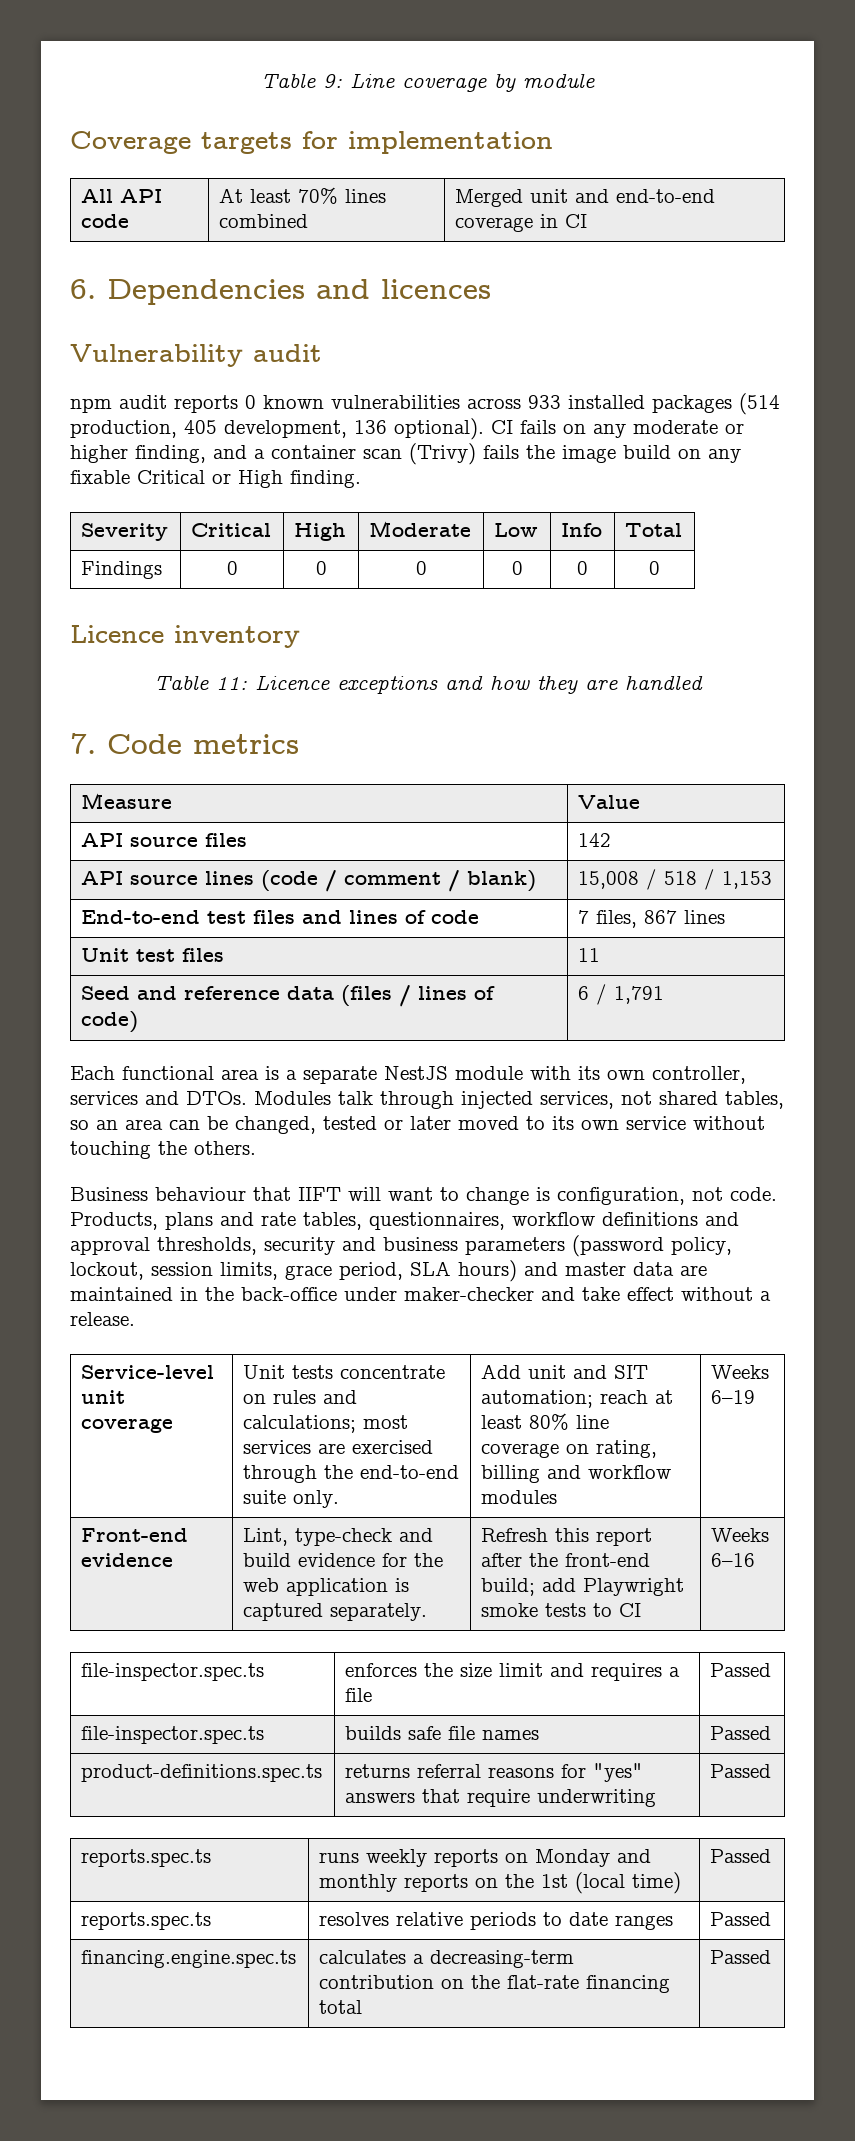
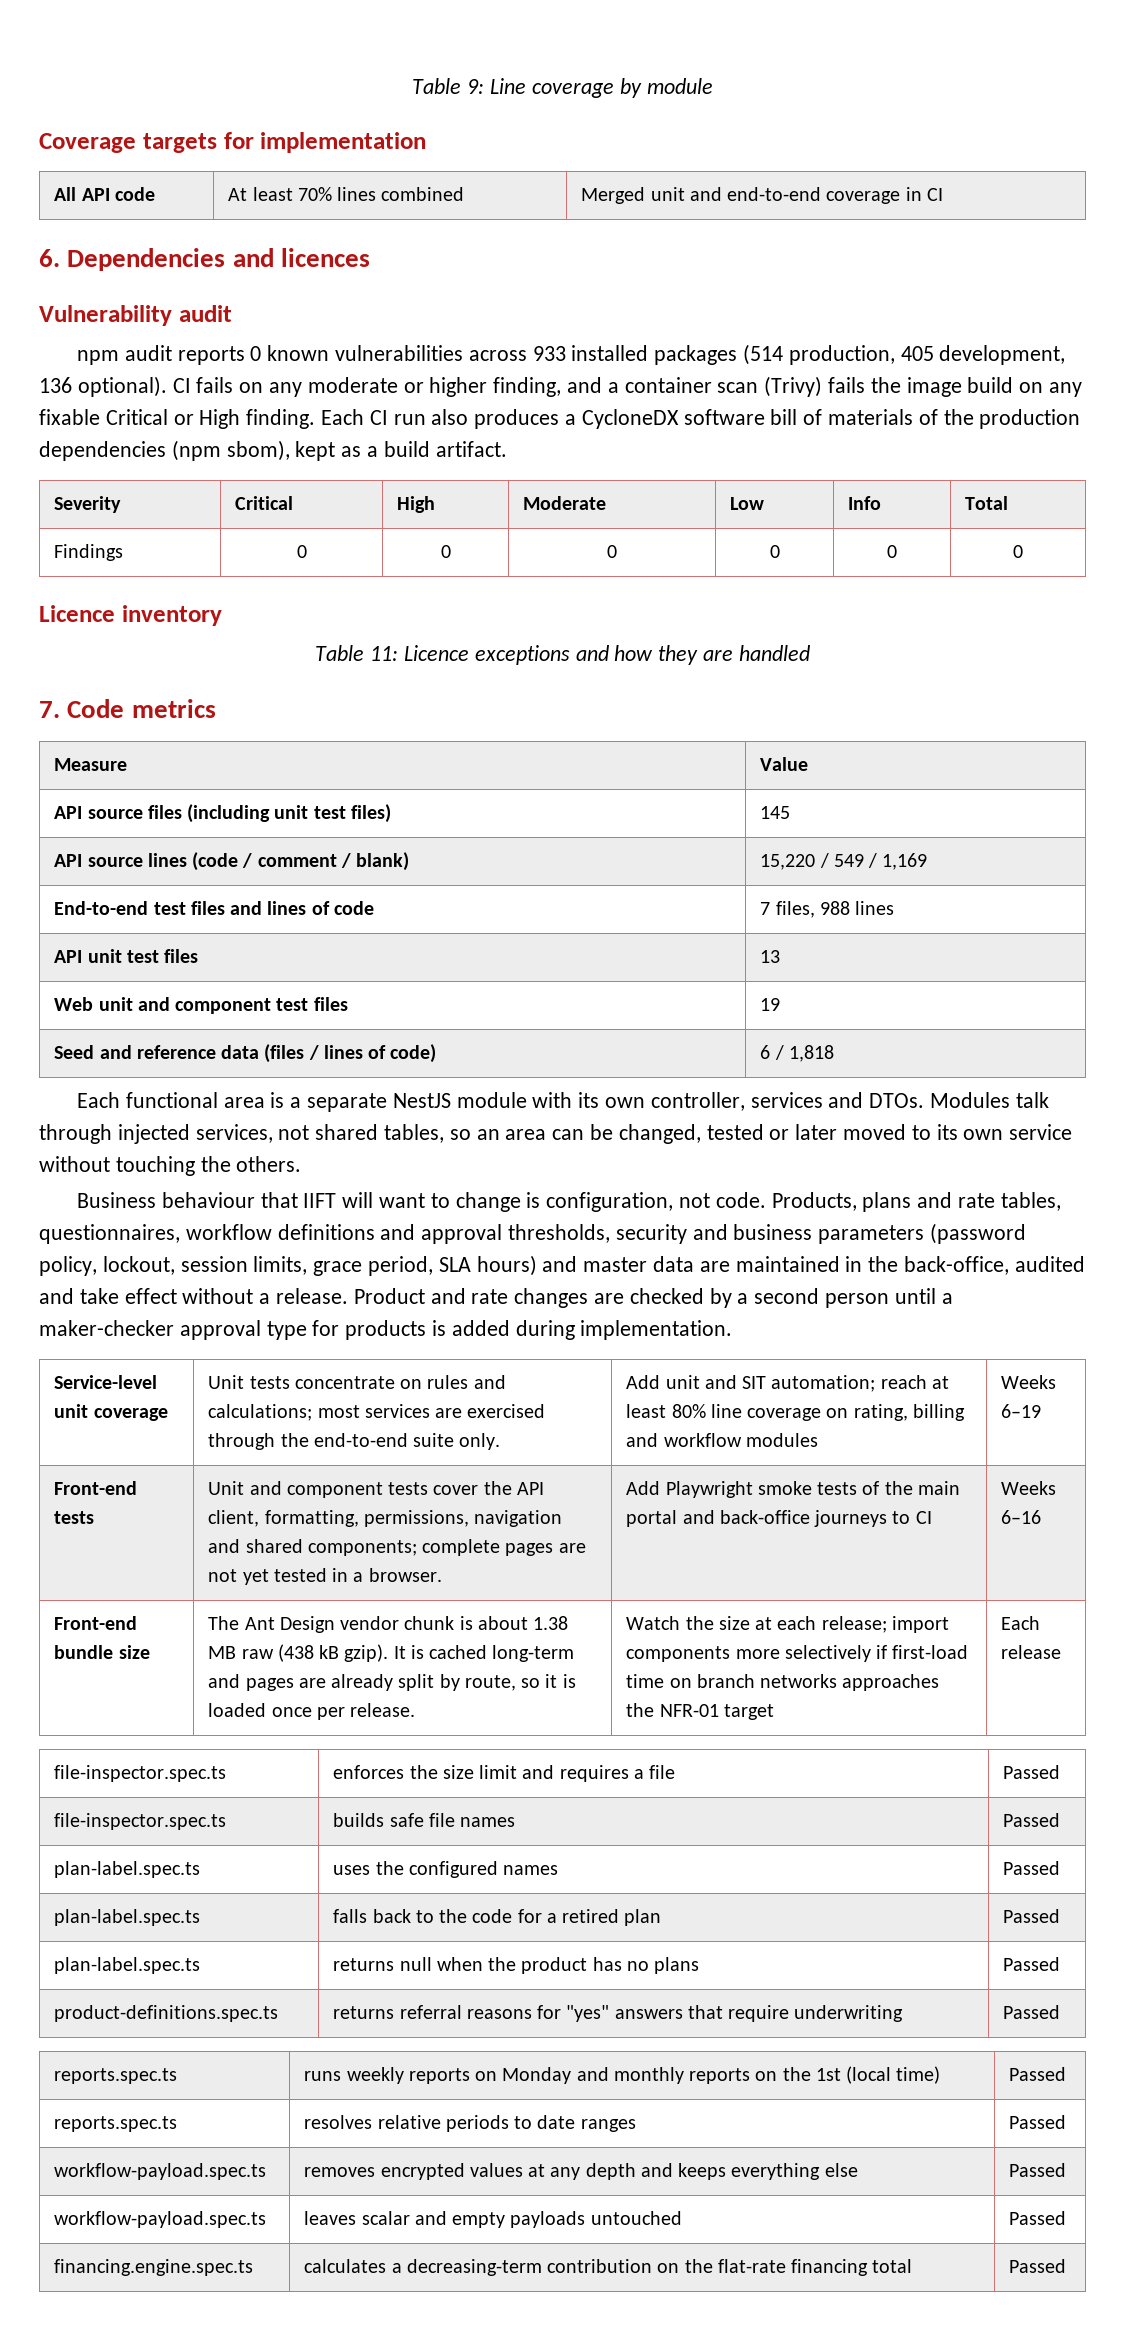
(361, 479) none -> [321,409,1081,429] [39,440,507,461] Each CI run also produces a CycloneDX software bill of materials of the production dependencies (npm sbom), kept as a build artifact.
[578,833,612,847] | 142 -> [187,804,391,823] [760,806,791,819] (including unit test files) | 145
[578,869,773,890] 15,008 / 518 / 1,153 -> [760,853,928,870] 15,220 / 549 / 1,169
[644,910,678,924] 867 -> [819,901,850,915] 988
[81,948,225,962] [578,948,601,962] Unit test files | 11 -> [54,949,199,963] [760,950,781,963] [54,997,348,1014] [760,998,781,1011] API unit test files | 13 // Web unit and component test files | 19
[614,986,665,1004] 1,791 -> [788,1045,834,1062] 1,818
[241,1287,534,1301] back-office under maker-checker -> [904,1256,1085,1275] back-office, audited
(135, 1319) none -> [353,1288,953,1308] [39,1320,733,1340] Product and rate changes are checked by a second person until a maker-checker approval type for products is added during implementation.
[81,1553,174,1567] [243,1528,434,1546] [243,1553,444,1567] [243,1578,410,1596] [243,1603,428,1621] [481,1528,653,1546] [481,1553,651,1567] [481,1578,685,1596] [481,1603,642,1617] [711,1528,770,1542] [711,1553,756,1567] evidence | Lint, type-check and build evidence for the web application is captured separately. | Refresh this report after the front-end build; add Playwright smoke tests to CI | Weeks 6–16 -> [54,1511,95,1524] [208,1481,544,1498] [208,1510,563,1527] [208,1539,586,1556] [208,1568,442,1585] [626,1481,960,1498] [626,1510,932,1527] [1001,1481,1057,1495] [1001,1510,1042,1524] [54,1616,138,1630] [54,1645,150,1659] [208,1616,569,1633] [208,1644,575,1662] [208,1674,576,1691] [208,1703,416,1720] [626,1616,949,1633] [626,1645,969,1662] [626,1674,940,1691] [626,1703,774,1720] [1001,1616,1041,1630] [1001,1645,1062,1659] tests | Unit and component tests cover the API client, formatting, permissions, navigation and shared components; complete pages are not yet tested in a browser. | Add Playwright smoke tests of the main portal and back-office journeys to CI | Weeks 6–16 // Front-end bundle size | The Ant Design vendor chunk is about 1.38 MB raw (438 kB gzip). It is cached long-term and pages are already split by route, so it is loaded once per release. | Watch the size at each release; import components more selectively if first-load time on branch networks approaches the NFR-01 target | Each release
(772, 1733) none -> [54,1861,201,1878] [333,1861,559,1878] [1003,1861,1061,1875] [54,1909,201,1926] [333,1909,662,1926] [1003,1909,1061,1923] [54,1957,201,1974] [333,1957,700,1974] [1003,1957,1061,1971] // plan-label.spec.ts | uses the configured names | Passed // plan-label.spec.ts | falls back to the code for a retired plan | Passed // plan-label.spec.ts | returns null when the product has no plans | Passed
(772, 1919) none -> [54,2163,267,2180] [304,2163,858,2180] [1009,2163,1067,2177] [54,2211,267,2228] [304,2211,682,2228] [1009,2211,1067,2225] // workflow-payload.spec.ts | removes encrypted values at any depth and keeps everything else | Passed // workflow-payload.spec.ts | leaves scalar and empty payloads untouched | Passed

